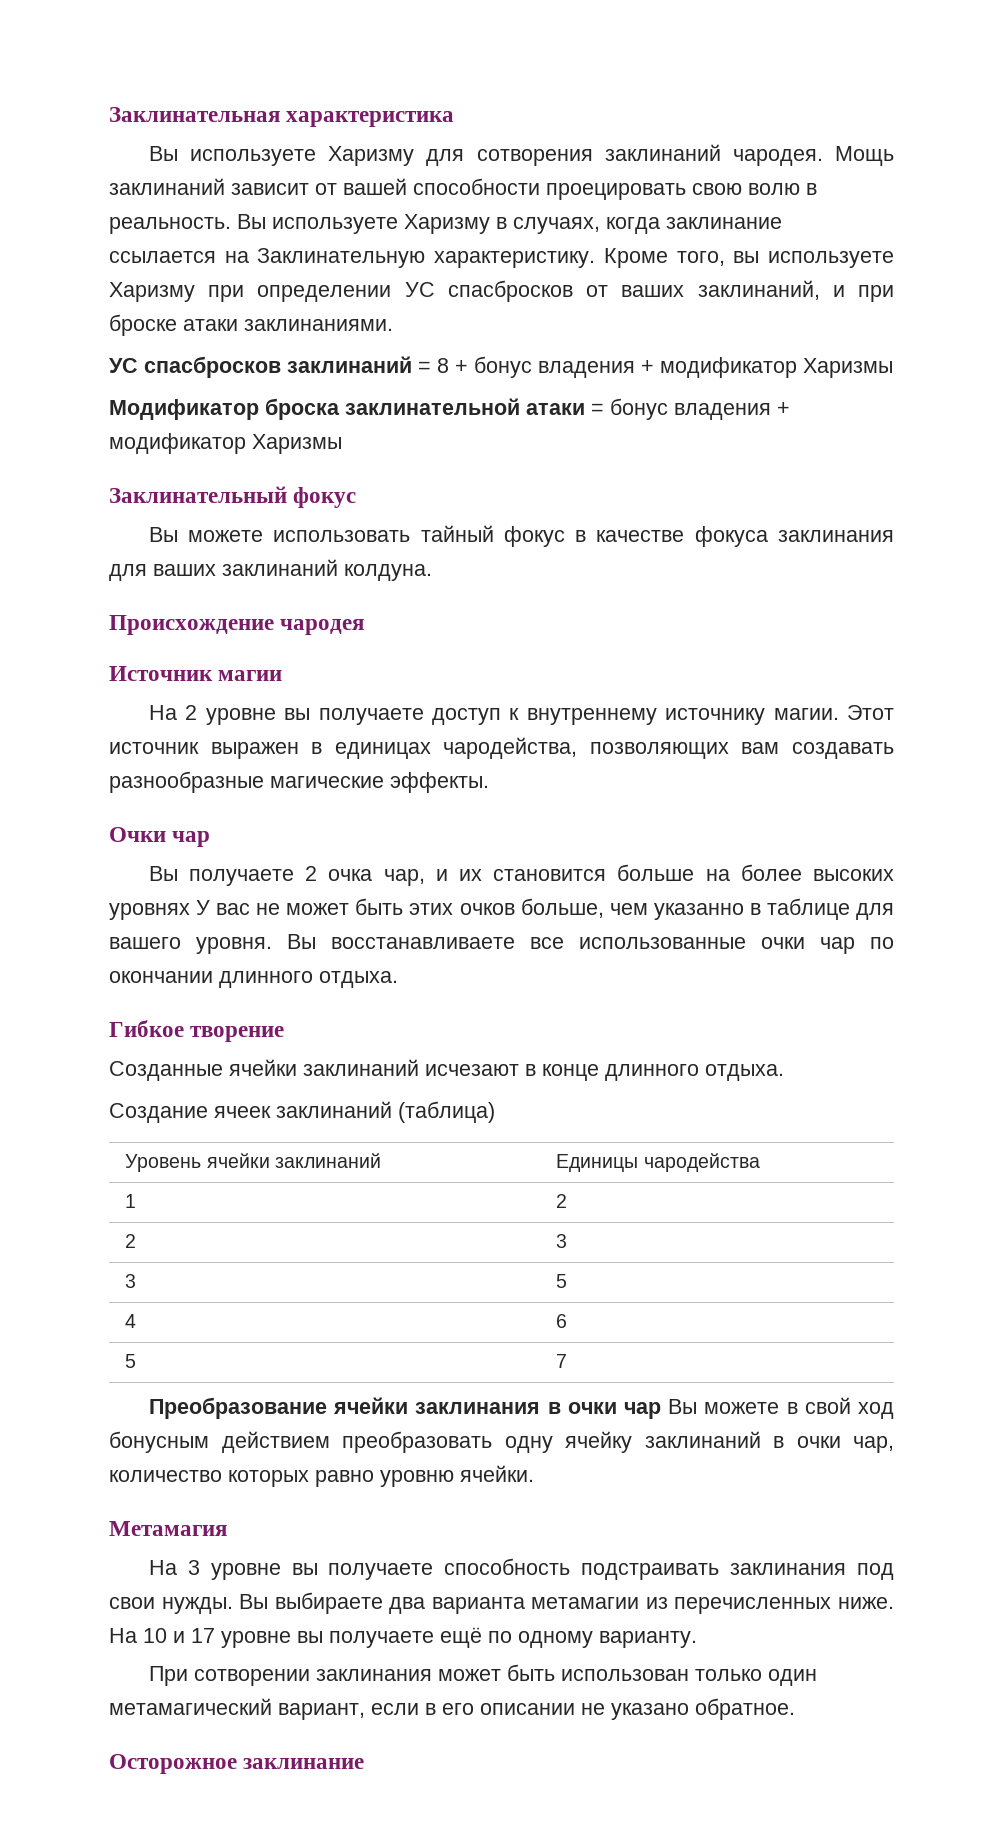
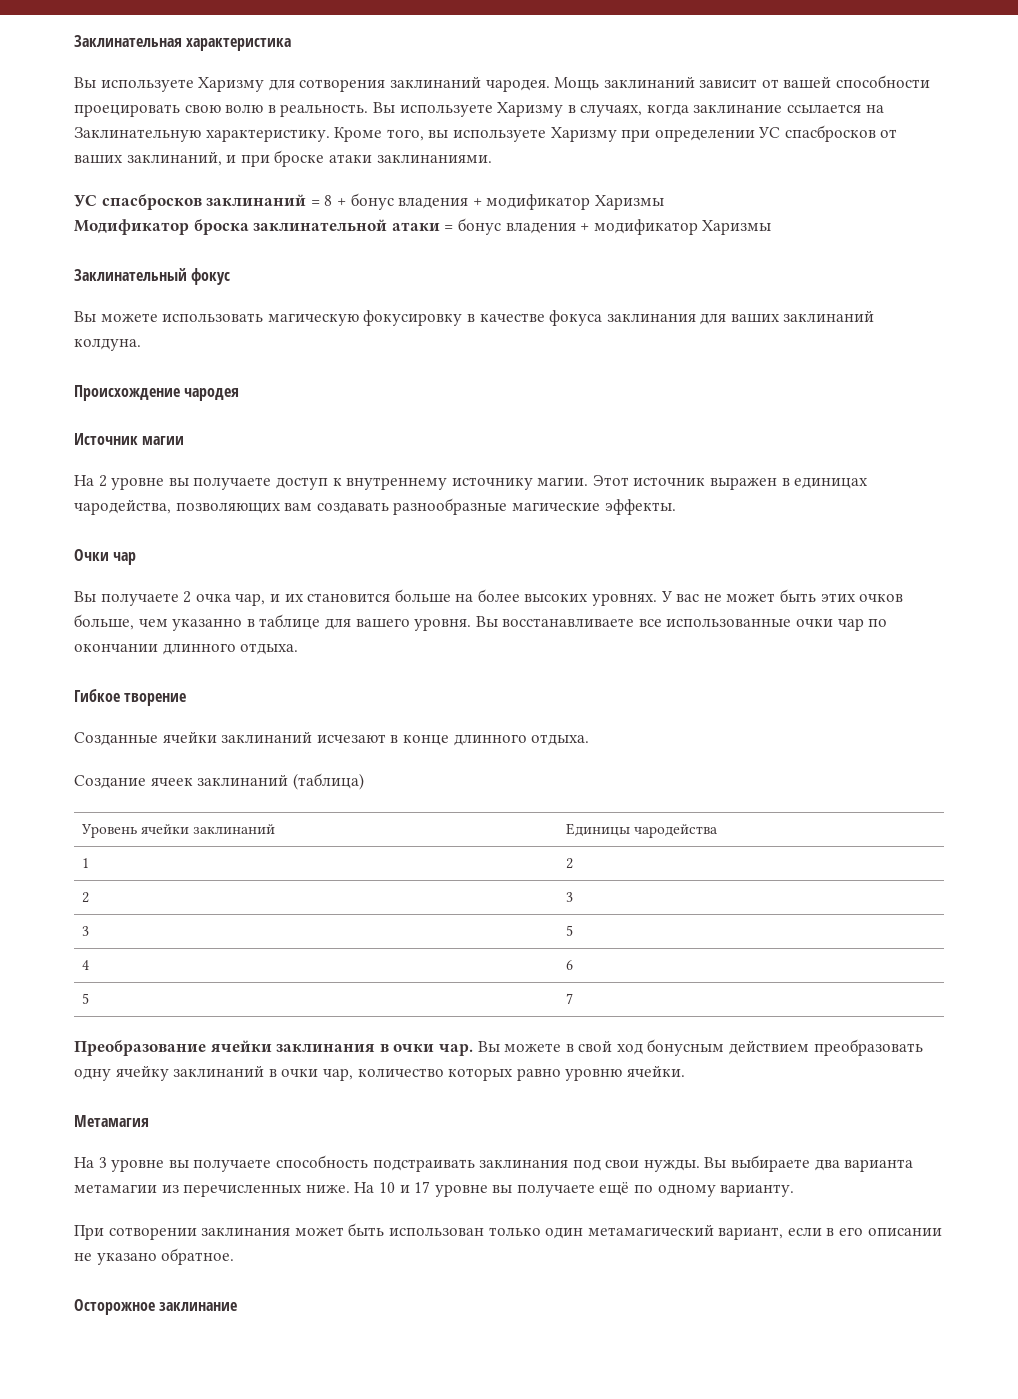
[420,525,565,547] тайный фокус -> [267,310,463,326] магическую фокусировку
[109,903,190,920] уровнях -> [592,593,658,606] уровнях.
[623,1402,661,1419] чар -> [438,1044,473,1056] чар.

